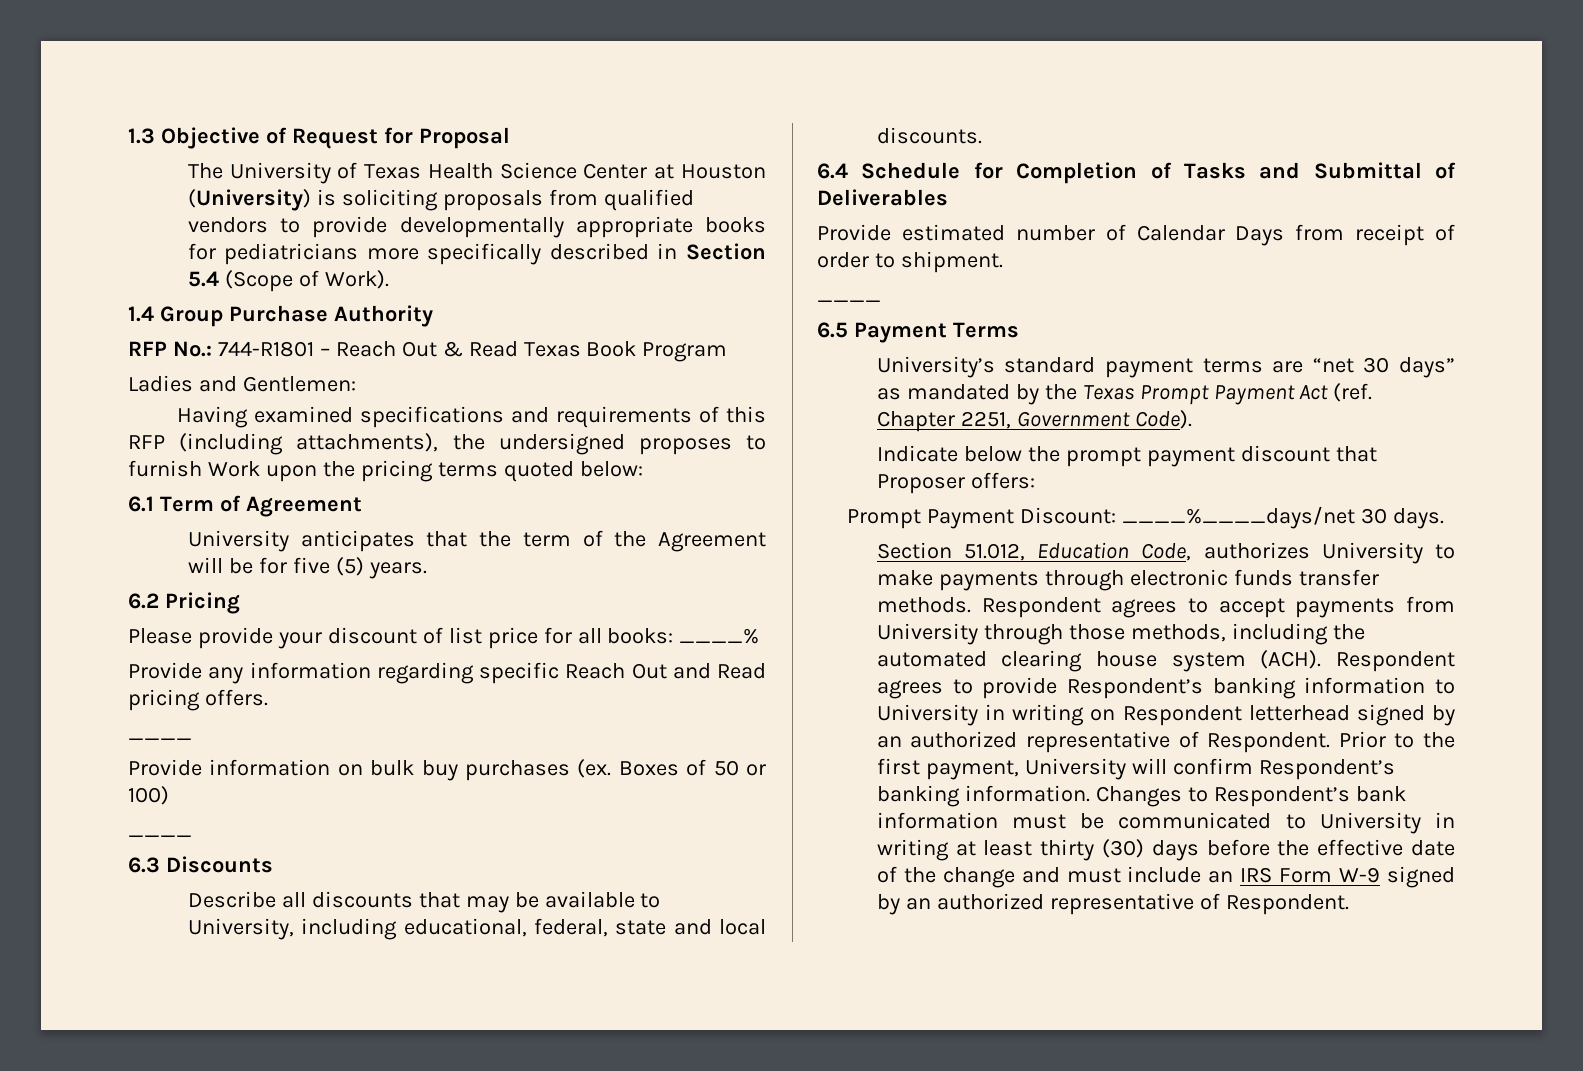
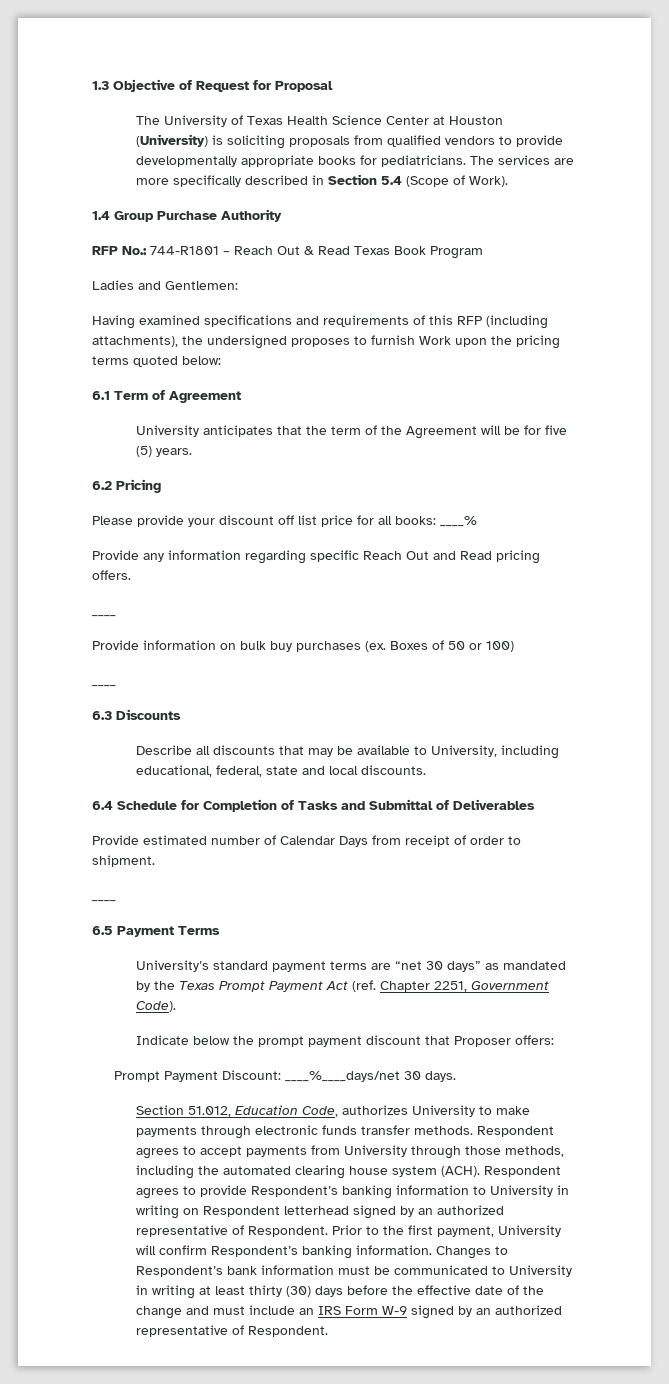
[224,243,359,265] pediatricians -> [381,155,575,167] pediatricians. The services are
[422,627,443,644] of -> [278,515,294,525] off

